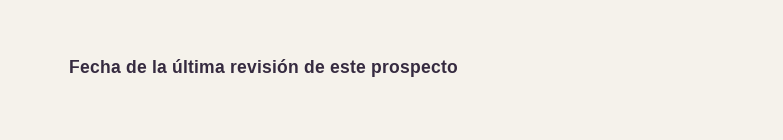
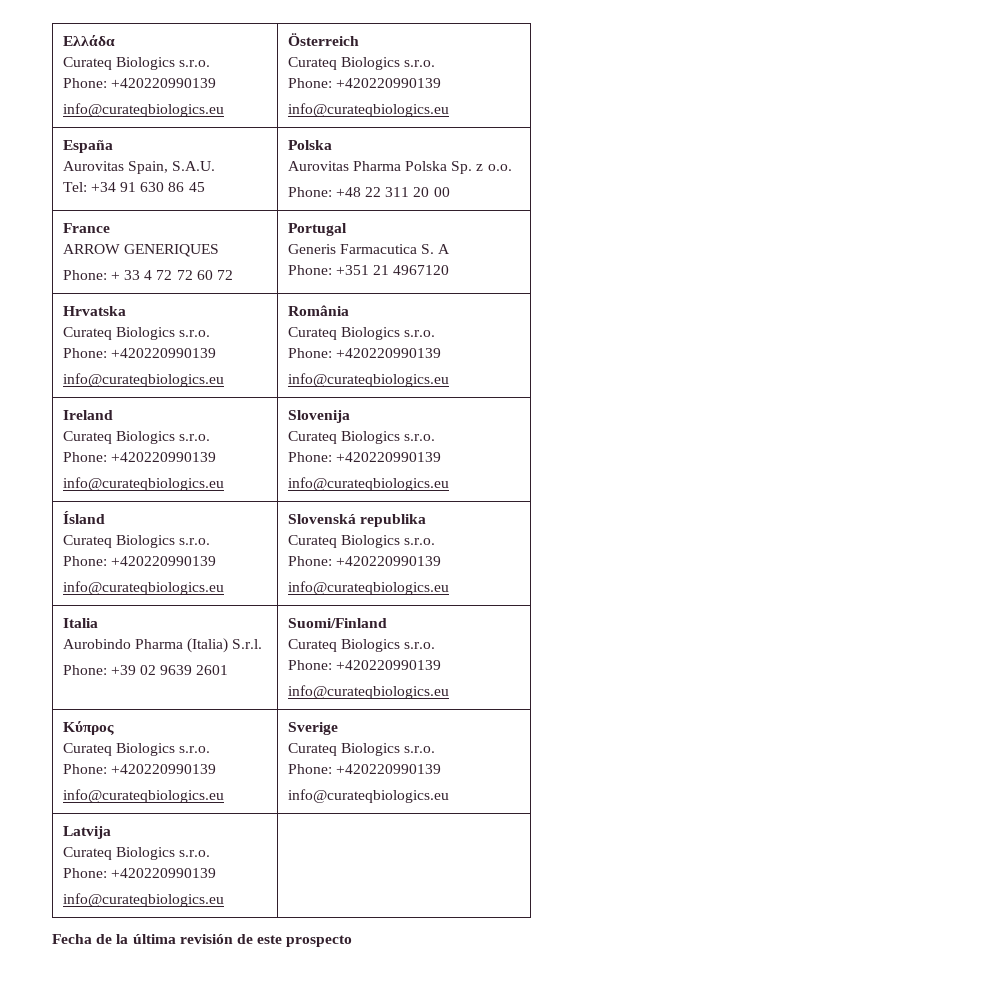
(69, 66) none -> [62,35,115,46] [62,57,211,70] [62,78,216,88] [62,103,224,117] [287,33,359,46] [287,57,436,70] [287,78,441,88] [287,103,449,117] [62,140,113,153] [62,161,216,174] [62,182,205,192] [287,140,332,150] [287,161,512,174] [287,187,450,197] [62,223,110,233] [62,244,219,257] [62,270,234,280] [287,223,347,236] [287,244,451,254] [287,265,450,275] [62,306,126,316] [62,327,211,340] [62,348,216,358] [62,373,224,387] [287,305,349,316] [287,327,436,340] [287,348,441,358] [287,373,449,387] [62,410,113,420] [62,431,211,444] [62,452,216,462] [62,477,224,491] [287,410,350,423] [287,431,436,444] [287,452,441,462] [287,477,449,491] [62,511,105,524] [62,535,211,548] [62,556,216,566] [62,581,224,595] [287,514,426,527] [287,535,436,548] [287,556,441,566] [287,581,449,595] [62,618,98,628] [62,638,263,653] [62,665,229,675] [287,618,387,628] [287,639,436,652] [287,660,441,670] [287,685,449,699] [62,721,114,735] [62,743,211,756] [62,764,216,774] [62,789,224,803] [287,722,338,735] [287,743,436,756] [287,764,441,774] [287,789,449,803] [62,826,111,839] [62,847,211,860] [62,868,216,878] [62,893,224,907] Ελλάδα // Curateq Biologics s.r.o. // Phone: +420220990139 // info@curateqbiologics.eu | Österreich // Curateq Biologics s.r.o. // Phone: +420220990139 // info@curateqbiologics.eu // España // Aurovitas Spain, S.A.U. // Tel: +34 91 630 86 45 | Polska // Aurovitas Pharma Polska Sp. z o.o. // Phone: +48 22 311 20 00 // France // ARROW GENERIQUES // Phone: + 33 4 72 72 60 72 | Portugal // Generis Farmacutica S. A // Phone: +351 21 4967120 // Hrvatska // Curateq Biologics s.r.o. // Phone: +420220990139 // info@curateqbiologics.eu | România // Curateq Biologics s.r.o. // Phone: +420220990139 // info@curateqbiologics.eu // Ireland // Curateq Biologics s.r.o. // Phone: +420220990139 // info@curateqbiologics.eu | Slovenija // Curateq Biologics s.r.o. // Phone: +420220990139 // info@curateqbiologics.eu // Ísland // Curateq Biologics s.r.o. // Phone: +420220990139 // info@curateqbiologics.eu | Slovenská republika // Curateq Biologics s.r.o. // Phone: +420220990139 // info@curateqbiologics.eu // Italia // Aurobindo Pharma (Italia) S.r.l. // Phone: +39 02 9639 2601 | Suomi/Finland // Curateq Biologics s.r.o. // Phone: +420220990139 // info@curateqbiologics.eu // Κύπρος // Curateq Biologics s.r.o. // Phone: +420220990139 // info@curateqbiologics.eu | Sverige // Curateq Biologics s.r.o. // Phone: +420220990139 // info@curateqbiologics.eu // Latvija // Curateq Biologics s.r.o. // Phone: +420220990139 // info@curateqbiologics.eu | //

